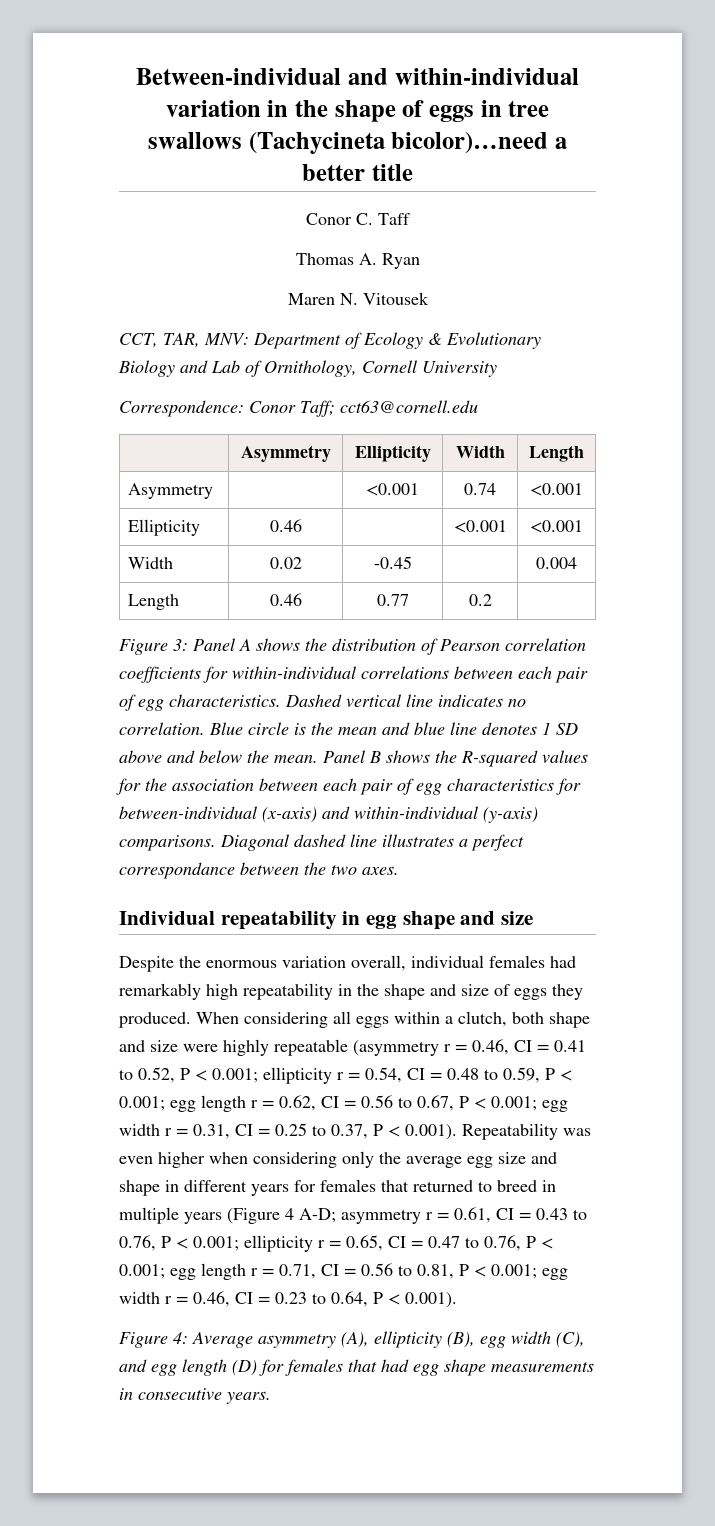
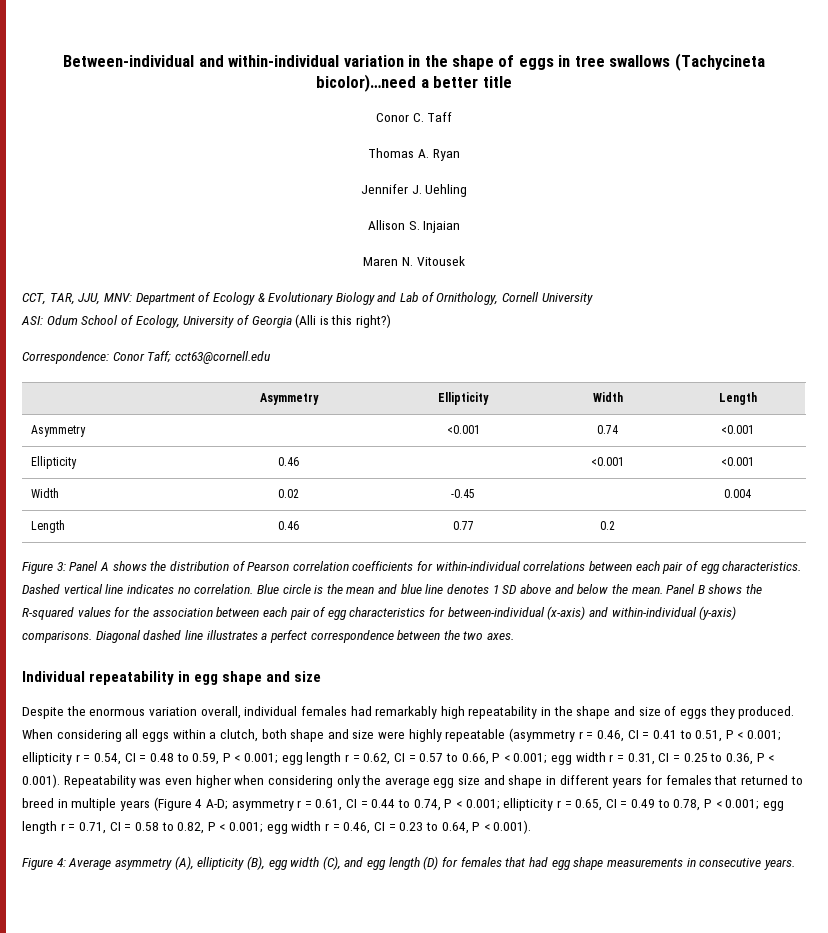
(420, 261) none -> [360,184,468,197] [367,220,461,233] // Jennifer J. Uehling // Allison S. Injaian
(200, 340) none -> [78,293,101,305] JJU,
(497, 369) none -> [21,314,392,328] // ASI: Odum School of Ecology, University of Georgia (Alli is this right?)
[119,862,235,879] correspondance -> [310,630,394,643] correspondence
[138,1067,175,1083] 0.52, -> [695,730,723,742] 0.51,
[361,1095,454,1111] 0.56 to 0.67, -> [419,753,489,765] 0.57 to 0.66,
[331,1124,368,1139] 0.37, -> [725,753,753,765] 0.36,
[536,1208,587,1220] [119,1235,156,1251] 0.43 to 0.76, -> [371,799,441,811] 0.44 to 0.74,
[428,1235,521,1251] 0.47 to 0.76, -> [631,799,701,811] 0.49 to 0.78,
[361,1263,454,1279] 0.56 to 0.81, -> [134,822,205,834] 0.58 to 0.82,

